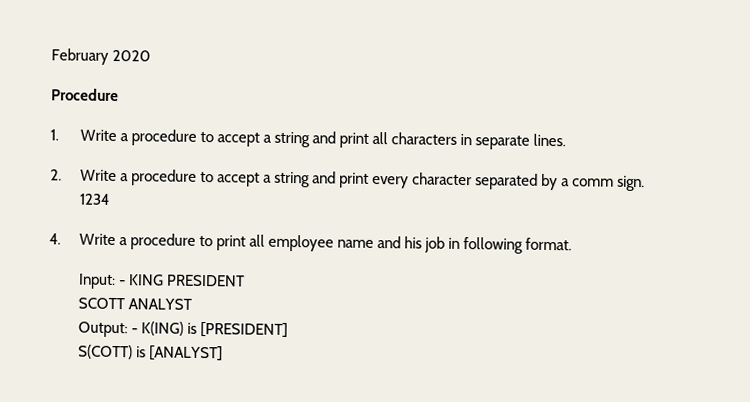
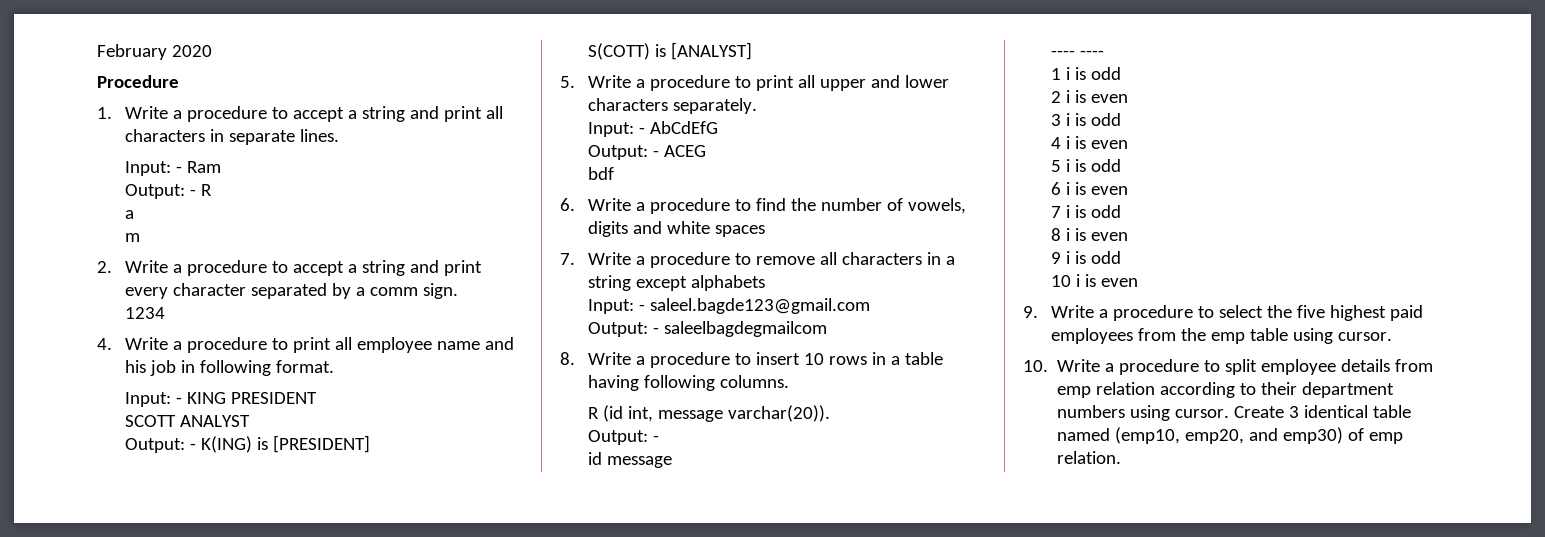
(567, 140) none -> [125,161,222,176] [125,184,213,199] [125,210,135,219] [125,233,141,242] // Input: - Ram // Output: - R // a // m
(223, 353) none -> [560,75,950,91] [588,98,758,114] [588,121,719,137] [588,145,707,160] [588,167,615,180] [560,198,967,214] [588,221,766,237] [560,252,956,268] [588,275,766,291] [588,298,871,314] [588,321,828,337] [560,352,944,368] [588,375,790,391] [588,405,831,422] [588,430,660,445] [588,452,673,468] [1051,50,1105,57] [1051,67,1122,80] [1051,90,1129,103] [1051,113,1122,126] [1051,136,1129,149] [1051,159,1122,172] [1051,182,1129,195] [1051,205,1122,218] [1051,228,1129,241] [1051,251,1122,264] [1051,274,1139,287] [1023,305,1424,321] [1051,328,1393,344] [1023,359,1434,375] [1057,382,1395,398] [1057,405,1412,421] [1057,427,1404,444] [1057,451,1122,464] // 5. Write a procedure to print all upper and lower characters separately. // Input: - AbCdEfG // Output: - ACEG // bdf // 6. Write a procedure to find the number of vowels, digits and white spaces // 7. Write a procedure to remove all characters in a string except alphabets // Input: - saleel.bagde123@gmail.com // Output: - saleelbagdegmailcom // 8. Write a procedure to insert 10 rows in a table having following columns. // R (id int, message varchar(20)). // Output: - // id message // ---- ---- // 1 i is odd // 2 i is even // 3 i is odd // 4 i is even // 5 i is odd // 6 i is even // 7 i is odd // 8 i is even // 9 i is odd // 10 i is even // 9. Write a procedure to select the five highest paid employees from the emp table using cursor. // 10. Write a procedure to split employee details from emp relation according to their department numbers using cursor. Create 3 identical table named (emp10, emp20, and emp30) of emp relation.

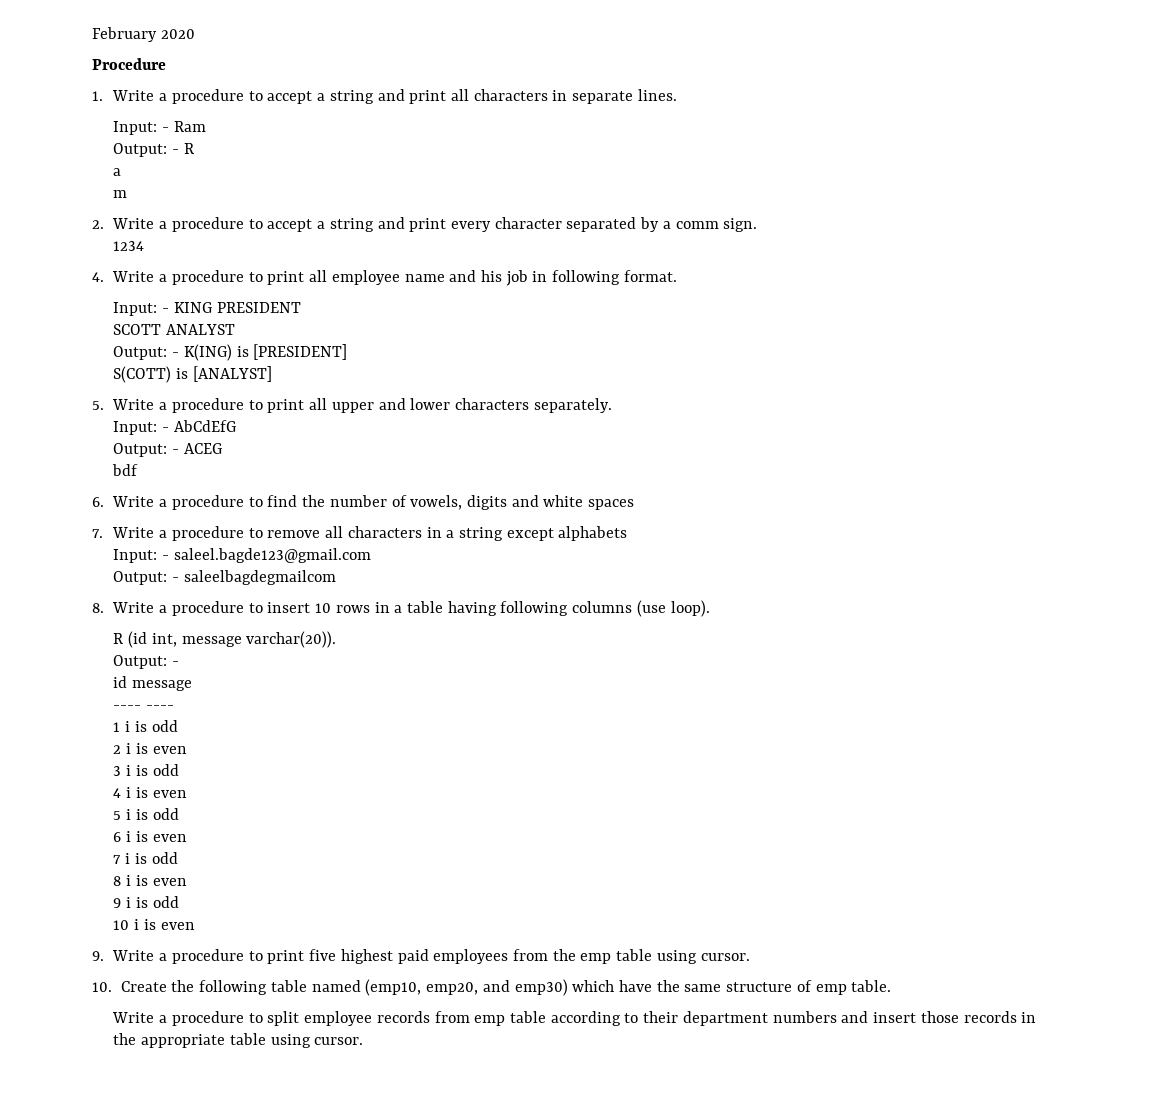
[720,375,790,388] columns. -> [572,600,710,617] columns (use loop).
[1219,305,1293,318] select the -> [267,950,305,964] print
(1048, 366) none -> [120,979,892,996] Create the following table named (emp10, emp20, and emp30) which have the same structure of emp table. //
[1341,359,1391,372] details -> [376,1011,430,1023] records
[1096,382,1156,395] relation -> [509,1011,546,1023] table
[1130,405,1412,421] [1057,427,1404,444] [1057,451,1122,464] using cursor. Create 3 identical table named (emp10, emp20, and emp30) of emp relation. -> [841,1011,1037,1023] [113,1033,364,1048] and insert those records in the appropriate table using cursor.

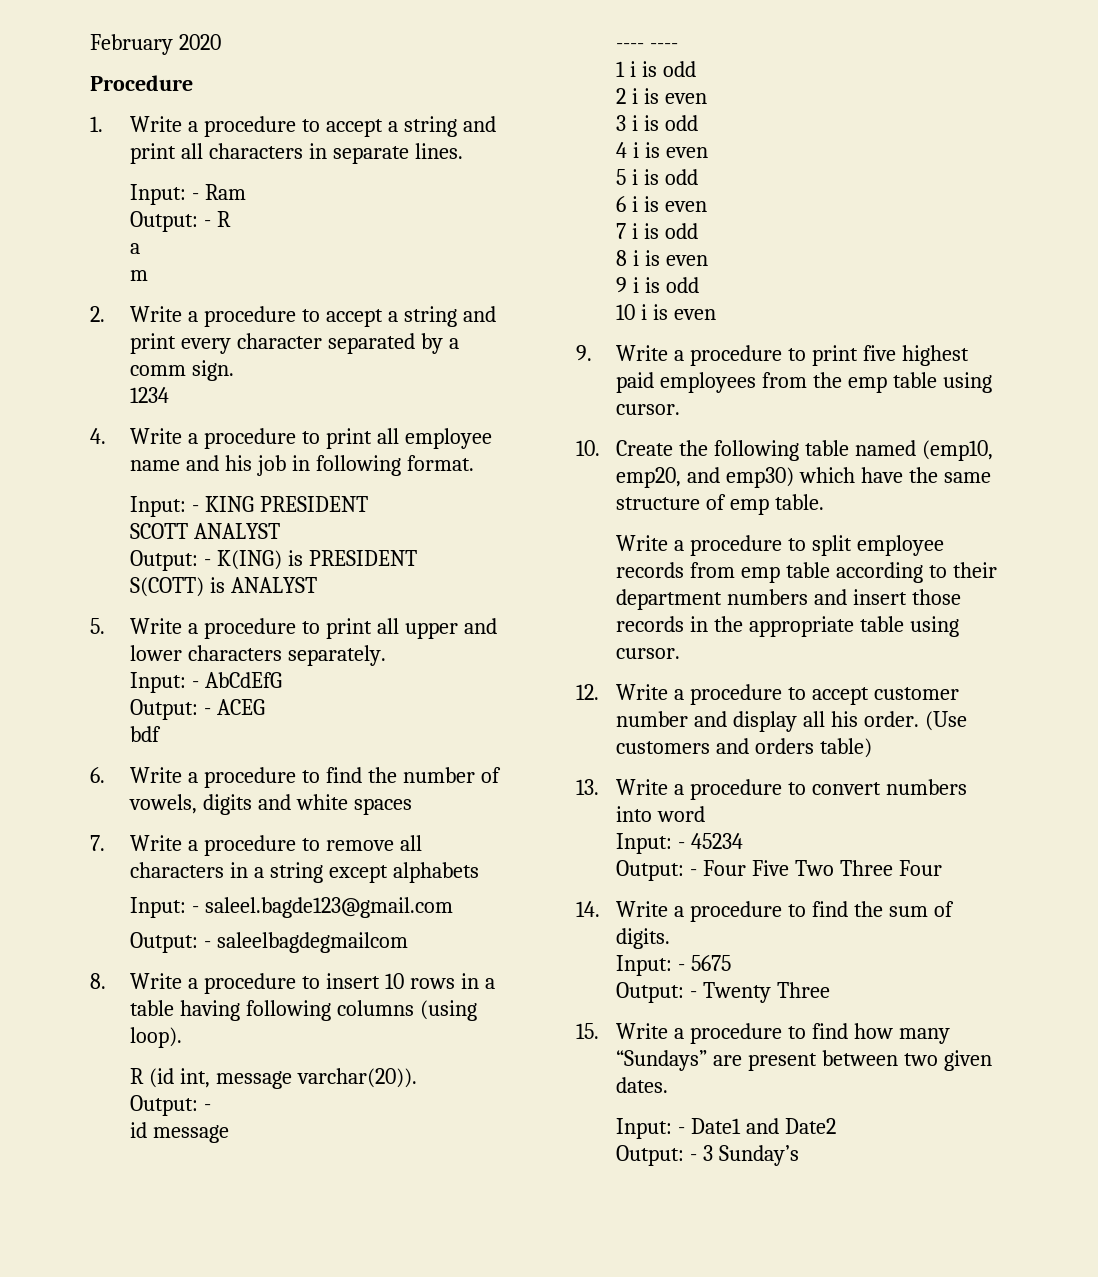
[253,344,348,360] [PRESIDENT] -> [309,550,418,566] PRESIDENT
[192,366,272,382] [ANALYST] -> [231,577,318,593] ANALYST
[636,600,666,617] (use -> [420,1000,478,1021] (using
(364, 1041) none -> [576,684,960,705] [616,711,967,732] [616,738,873,758] [576,779,968,800] [616,806,706,822] [616,833,744,854] [616,860,942,881] [576,901,954,922] [616,928,671,949] [616,955,732,976] [616,982,831,1003] [576,1023,950,1044] [616,1050,993,1071] [616,1077,669,1093] [616,1118,837,1139] [616,1145,800,1166] // 12. Write a procedure to accept customer number and display all his order. (Use customers and orders table) // 13. Write a procedure to convert numbers into word // Input: - 45234 // Output: - Four Five Two Three Four // 14. Write a procedure to find the sum of digits. // Input: - 5675 // Output: - Twenty Three // 15. Write a procedure to find how many “Sundays” are present between two given dates. // Input: - Date1 and Date2 // Output: - 3 Sunday’s

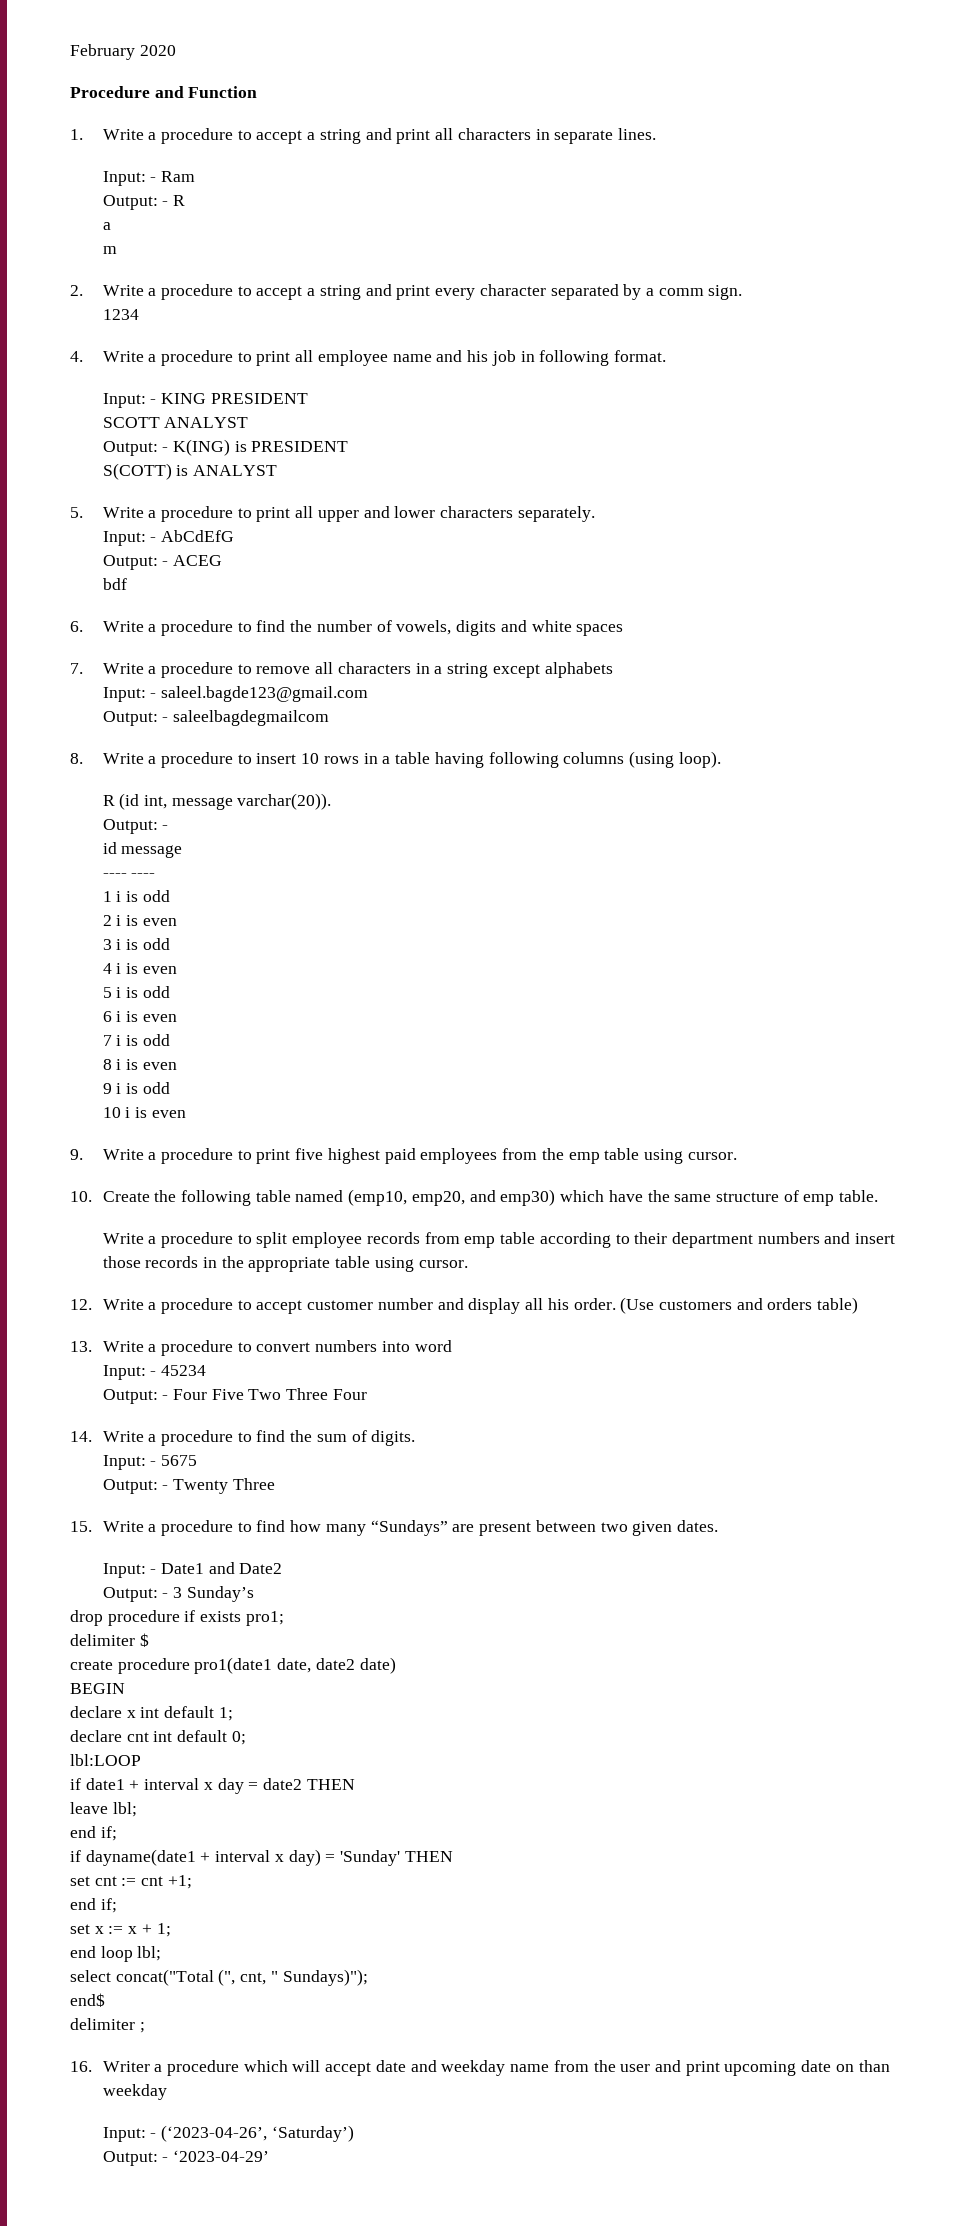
(193, 83) none -> [154,86,258,98] and Function
(800, 1155) none -> [70,1610,284,1626] [70,1633,149,1647] [70,1657,396,1674] [70,1683,125,1694] [70,1706,233,1721] [70,1730,246,1745] [70,1754,141,1766] [70,1778,355,1794] [70,1802,137,1817] [70,1826,117,1841] [70,1849,453,1866] [70,1875,192,1889] [70,1898,117,1913] [70,1923,171,1937] [70,1946,162,1962] [70,1969,368,1986] [70,1993,105,2007] [70,2018,145,2033] [70,2060,890,2076] [102,2084,167,2100] [102,2125,354,2142] [102,2150,270,2166] // drop procedure if exists pro1; // delimiter $ // create procedure pro1(date1 date, date2 date) // BEGIN // declare x int default 1; // declare cnt int default 0; // lbl:LOOP // if date1 + interval x day = date2 THEN // leave lbl; // end if; // if dayname(date1 + interval x day) = 'Sunday' THEN // set cnt := cnt +1; // end if; // set x := x + 1; // end loop lbl; // select concat("Total (", cnt, " Sundays)"); // end$ // delimiter ; // 16. Writer a procedure which will accept date and weekday name from the user and print upcoming date on than weekday // Input: - (‘2023-04-26’, ‘Saturday’) // Output: - ‘2023-04-29’

